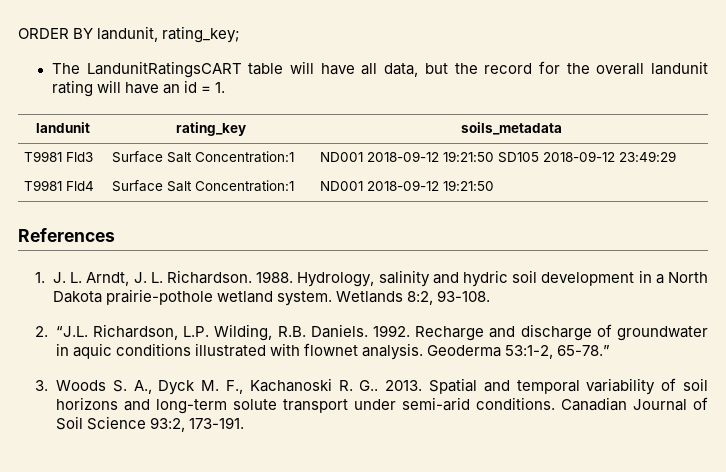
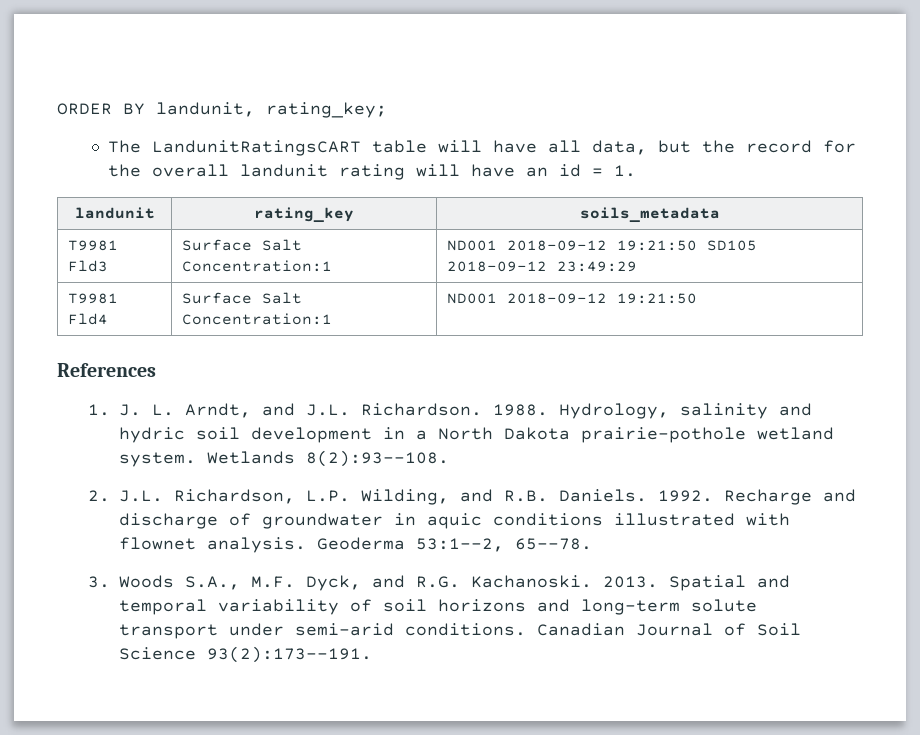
[133,272,163,283] J. L. -> [262,403,351,416] and J.L.
[407,290,491,305] 8:2, 93-108. -> [306,450,450,467] 8(2):93--108.
[55,326,88,337] “J.L. -> [119,490,164,502] J.L.
(273, 332) none -> [460,489,494,502] and
[505,345,611,359] 53:1-2, 65-78.” -> [416,538,593,552] 53:1--2, 65--78.
[112,378,379,395] S. A., Dyck M. F., Kachanoski R. G.. -> [185,575,593,591] S.A., M.F. Dyck, and R.G. Kachanoski.
[150,417,245,432] 93:2, 173-191. -> [207,646,373,663] 93(2):173--191.

